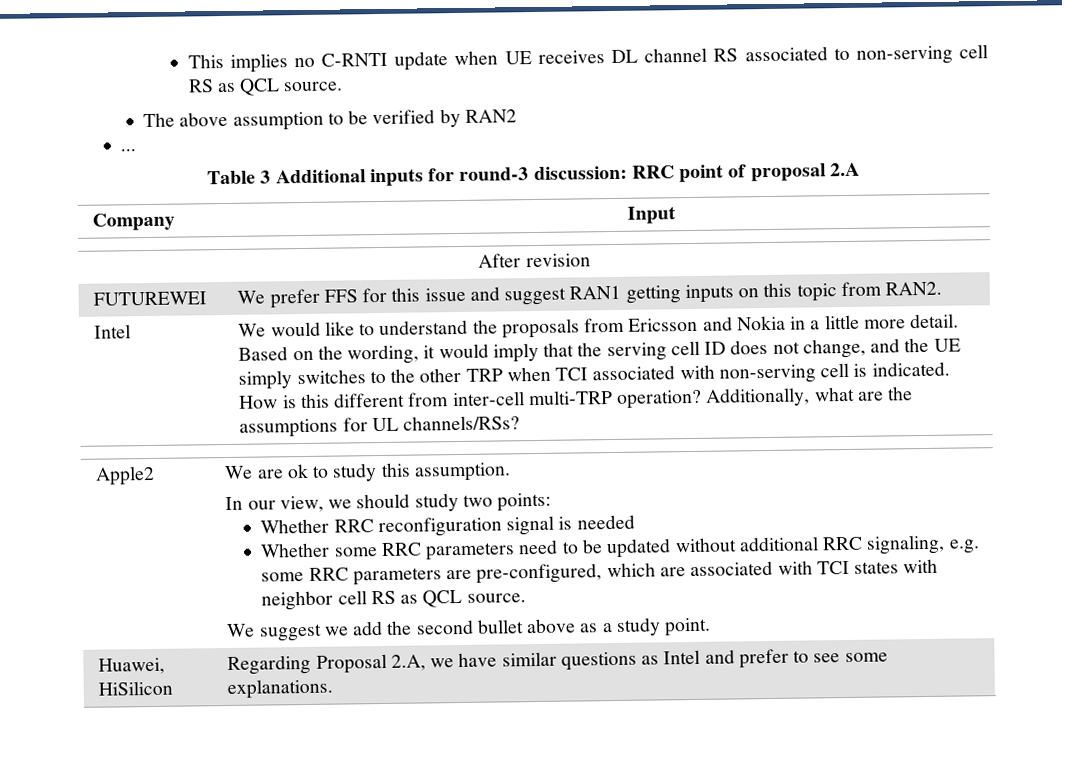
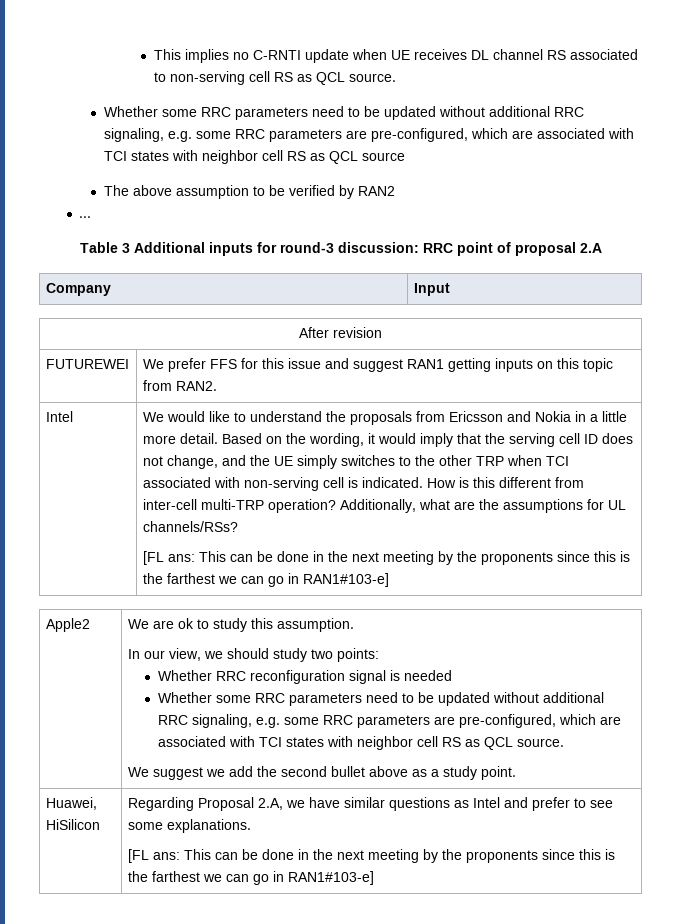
(344, 86) none -> [104,106,585,120] [104,128,635,142] [104,150,406,164] // Whether some RRC parameters need to be updated without additional RRC signaling, e.g. some RRC parameters are pre-configured, which are associated with TCI states with neighbor cell RS as QCL source
(521, 423) none -> [142,551,630,565] [142,573,389,587] // [FL ans: This can be done in the next meeting by the proponents since this is the farthest we can go in RAN1#103-e]
(334, 689) none -> [127,849,615,863] [127,871,374,885] // [FL ans: This can be done in the next meeting by the proponents since this is the farthest we can go in RAN1#103-e]

